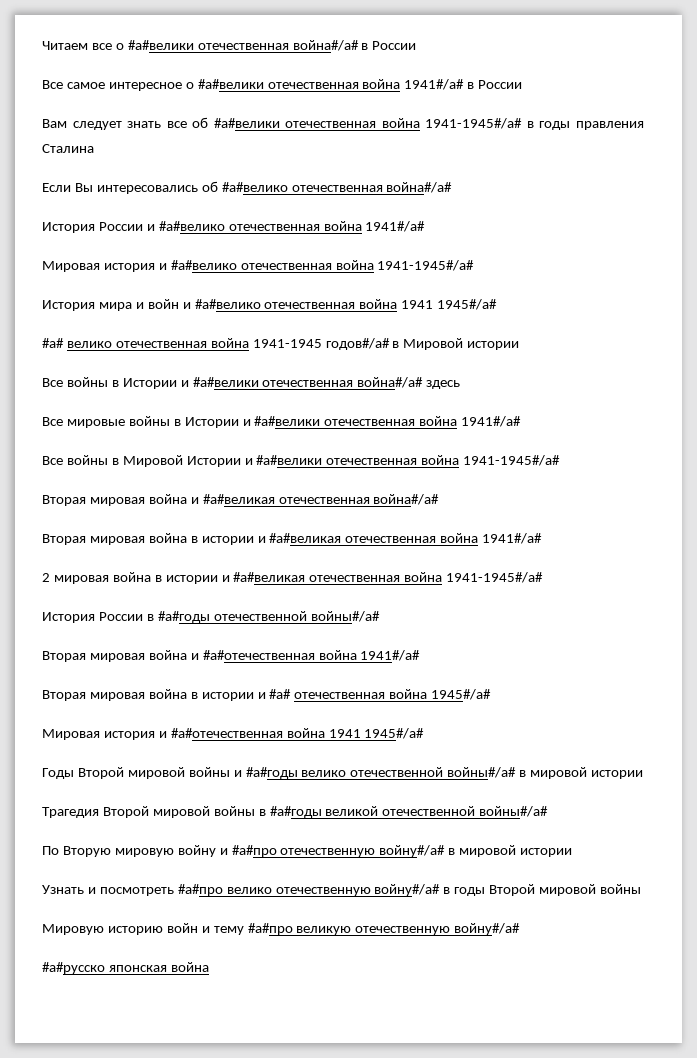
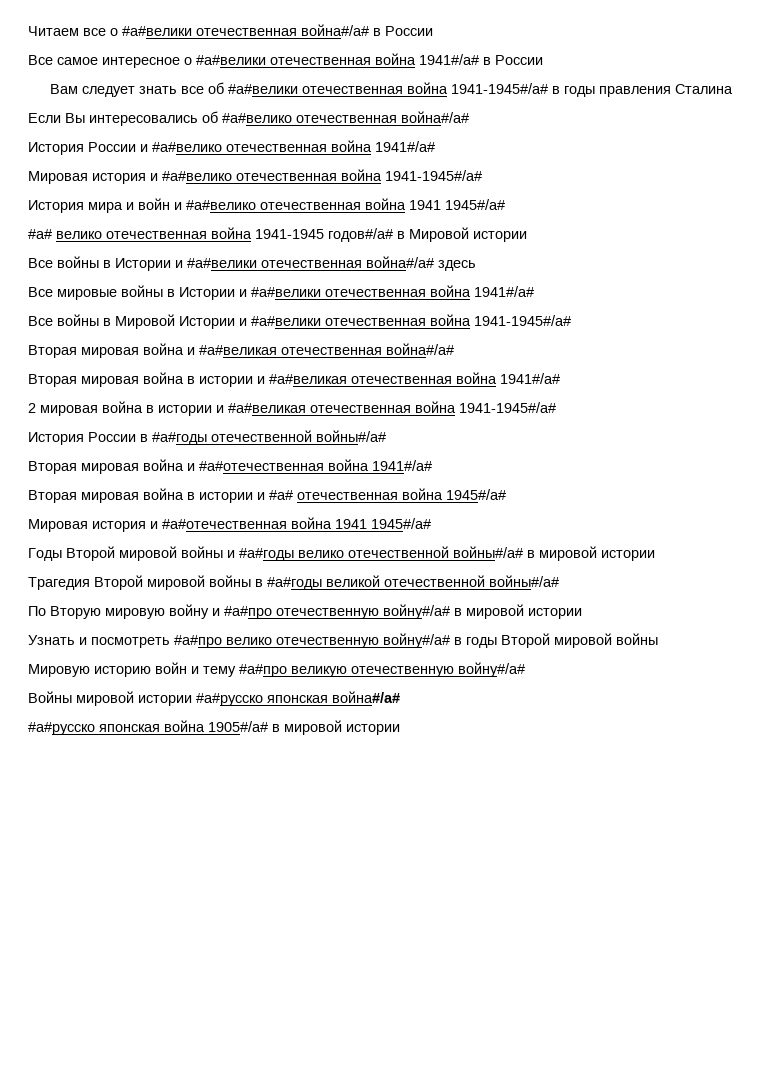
(521, 929) none -> [28,691,400,706] // Войны мировой истории #a#русско японская война#/a#
(209, 967) none -> [208,720,400,735] 1905#/a# в мировой истории

